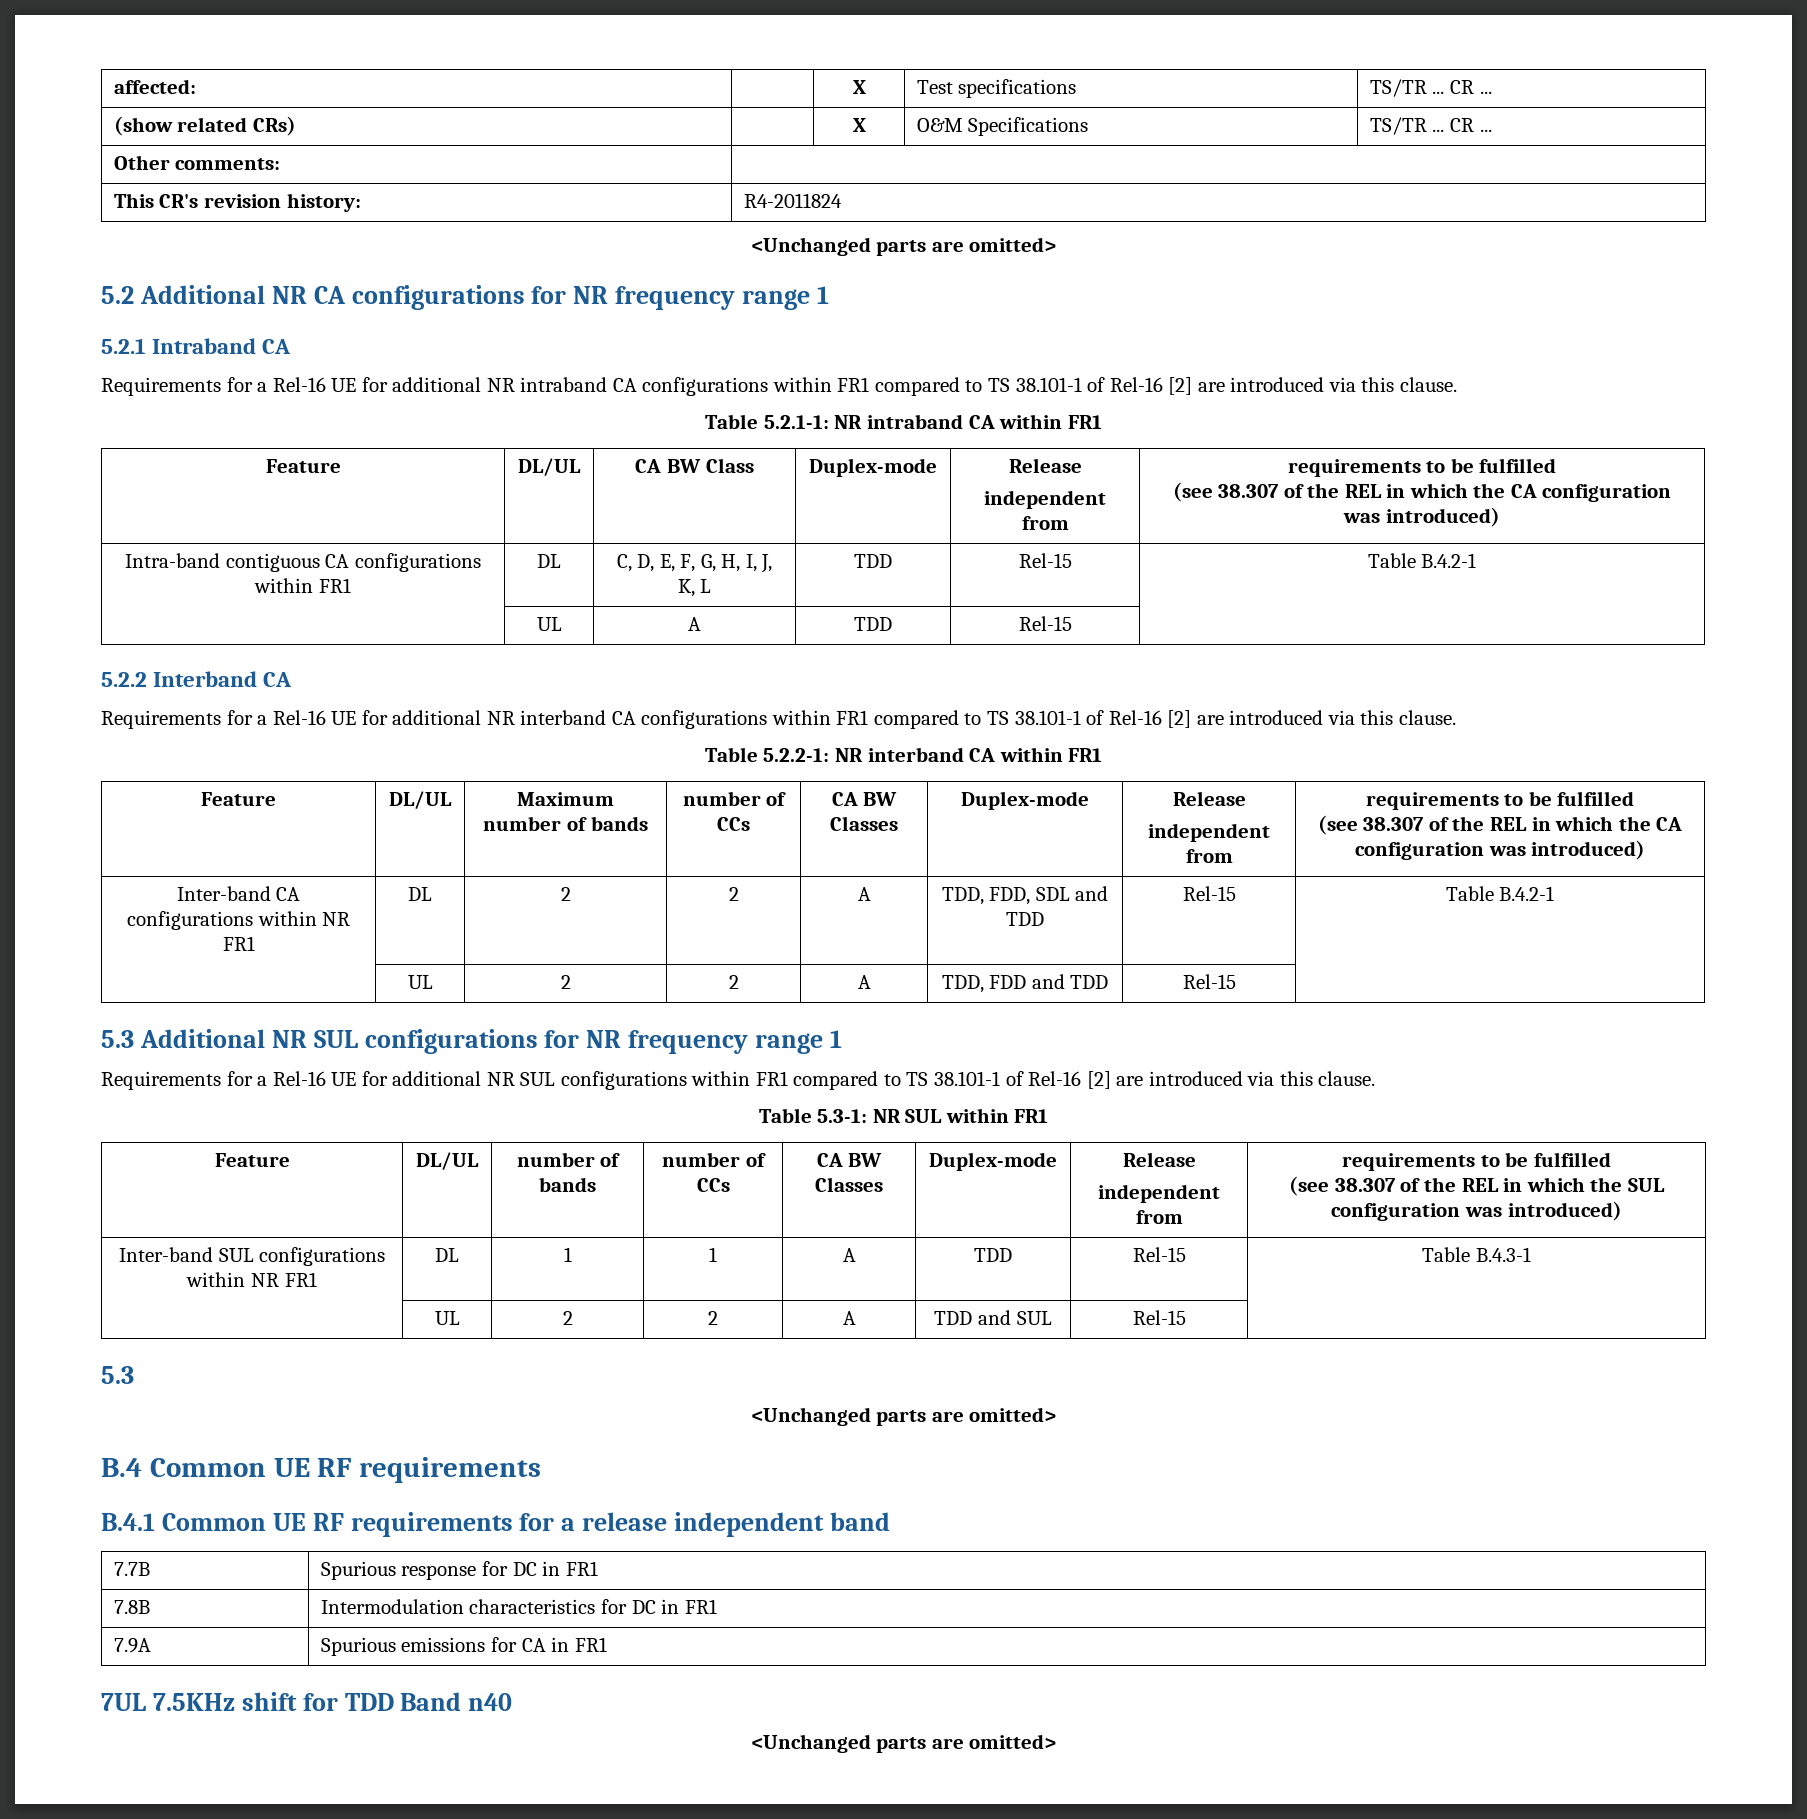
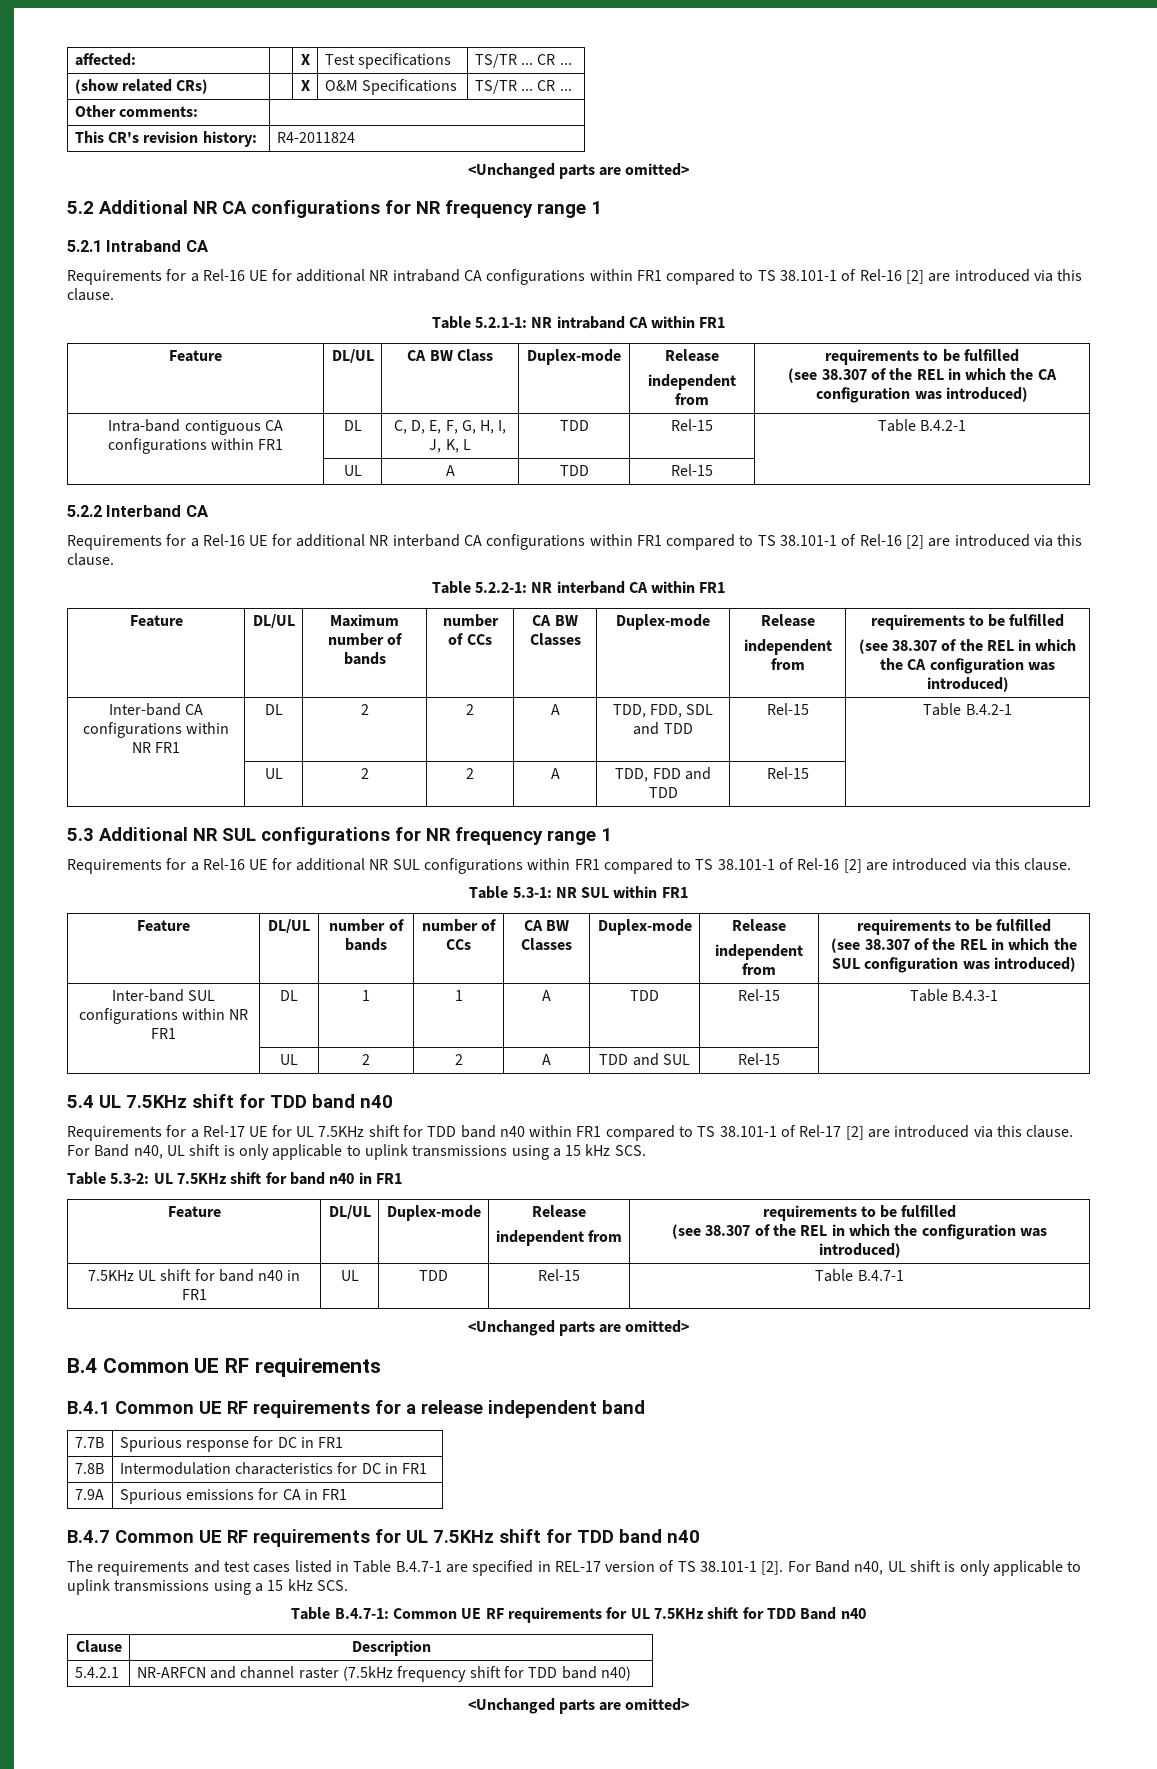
[101,1366,134,1384] 5.3 -> [67,1094,393,1108] [67,1125,1074,1141] [67,1144,646,1160] [67,1172,402,1185] [167,1206,221,1218] [328,1205,371,1219] [386,1205,481,1221] [532,1205,586,1218] [495,1230,623,1246] [762,1205,957,1221] [672,1224,1047,1240] [818,1243,901,1258] [87,1269,301,1282] [181,1289,207,1300] [340,1270,359,1281] [419,1270,448,1281] [538,1269,580,1281] [815,1269,904,1282] 5.4 UL 7.5KHz shift for TDD band n40 // Requirements for a Rel-17 UE for UL 7.5KHz shift for TDD band n40 within FR1 compared to TS 38.101-1 of Rel-17 [2] are introduced via this clause. For Band n40, UL shift is only applicable to uplink transmissions using a 15 kHz SCS. // Table 5.3-2: UL 7.5KHz shift for band n40 in FR1 // Feature | DL/UL | Duplex-mode | Release // independent from | requirements to be fulfilled // (see 38.307 of the REL in which the configuration was introduced) // 7.5KHz UL shift for band n40 in FR1 | UL | TDD | Rel-15 | Table B.4.7-1
[101,1693,146,1711] 7UL -> [67,1529,700,1547] [67,1560,1082,1576] [67,1579,348,1595] [291,1607,650,1623] B.4.7 Common UE RF requirements for UL 7.5KHz shift for TDD band n40 // The requirements and test cases listed in Table B.4.7-1 are specified in REL-17 version of TS 38.101-1 [2]. For Band n40, UL shift is only applicable to uplink transmissions using a 15 kHz SCS. // Table B.4.7-1: Common UE RF requirements for UL
(513, 1702) none -> [75,1640,122,1653] [351,1640,431,1656] [74,1667,119,1678] [136,1666,631,1682] // Clause | Description // 5.4.2.1 | NR-ARFCN and channel raster (7.5kHz frequency shift for TDD band n40)

